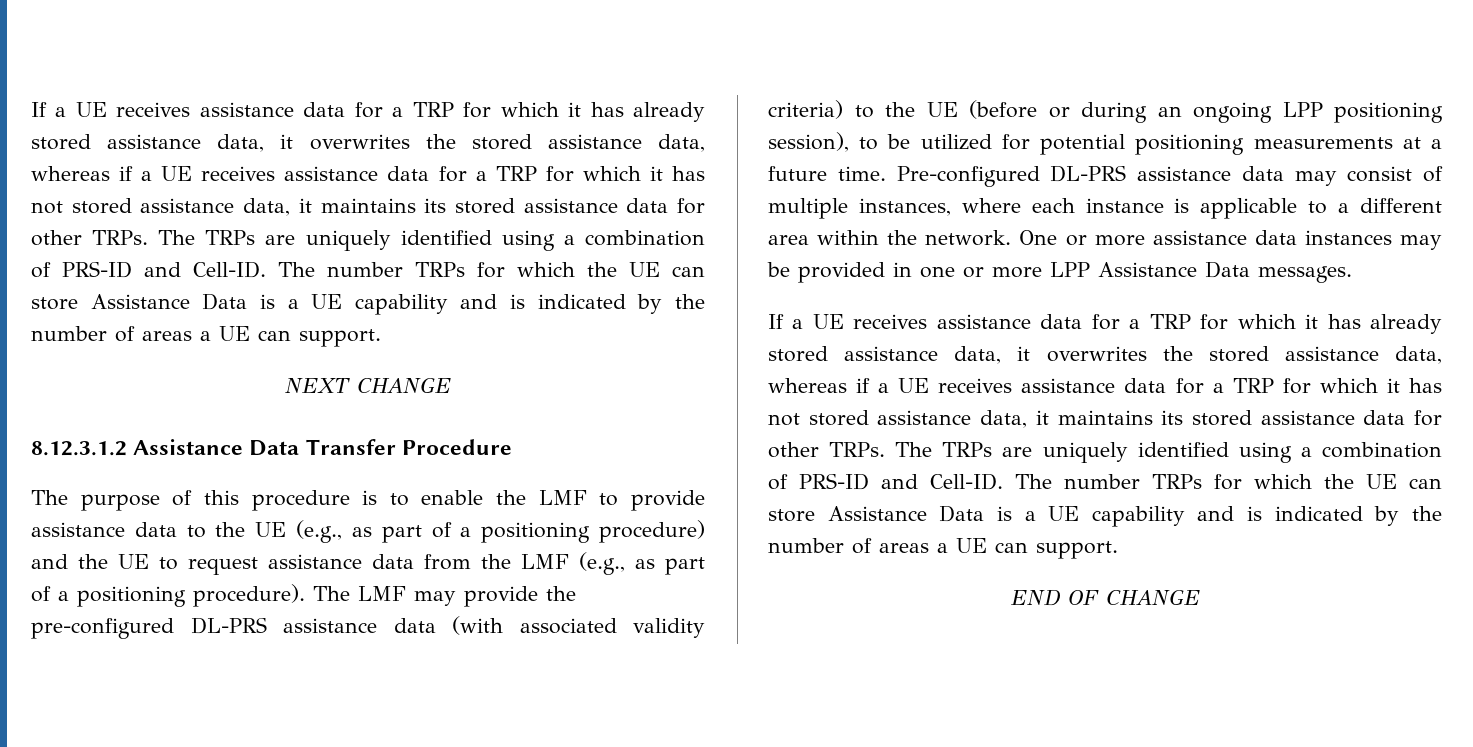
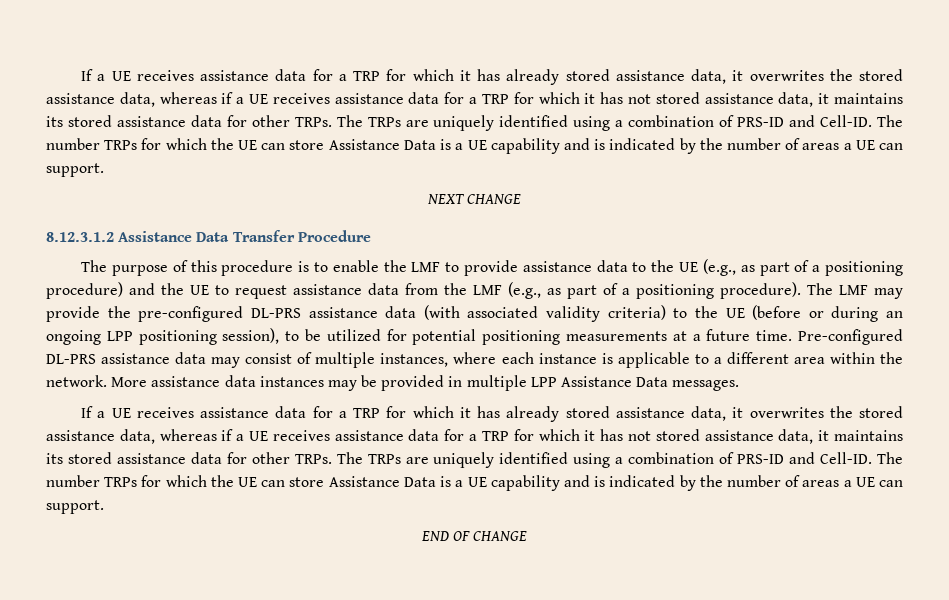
[1019,230,1145,246] One or more -> [111,377,148,387] More
[920,266,1042,278] one or more -> [466,375,527,391] multiple

